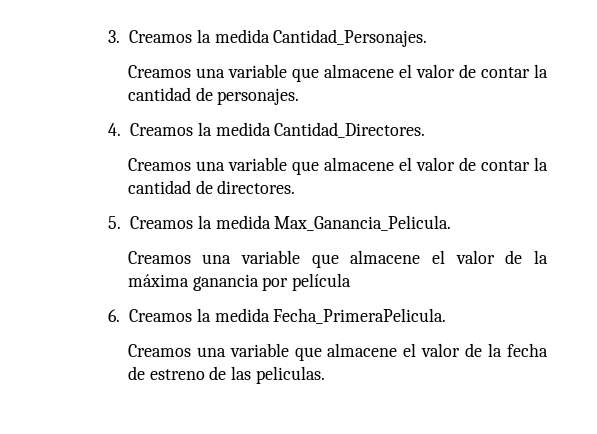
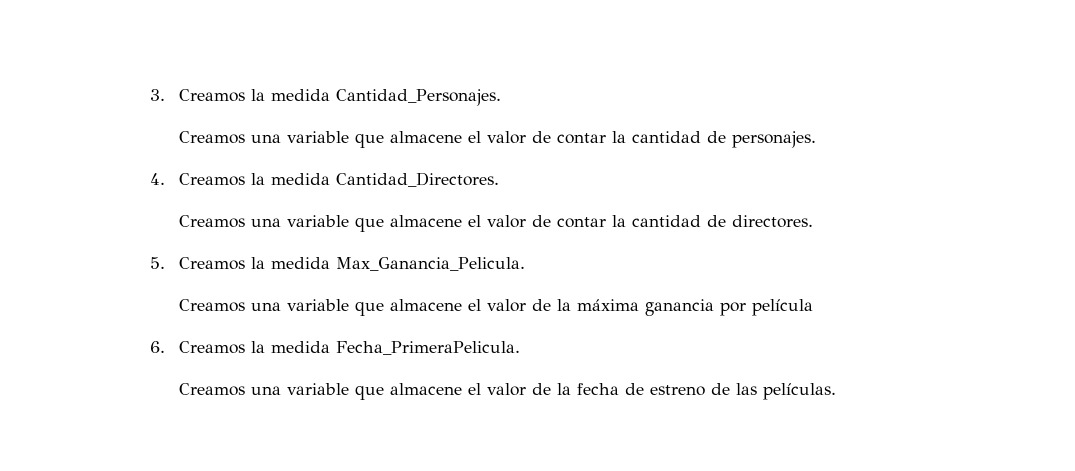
[255,366,325,384] peliculas. -> [763,383,837,400] películas.

